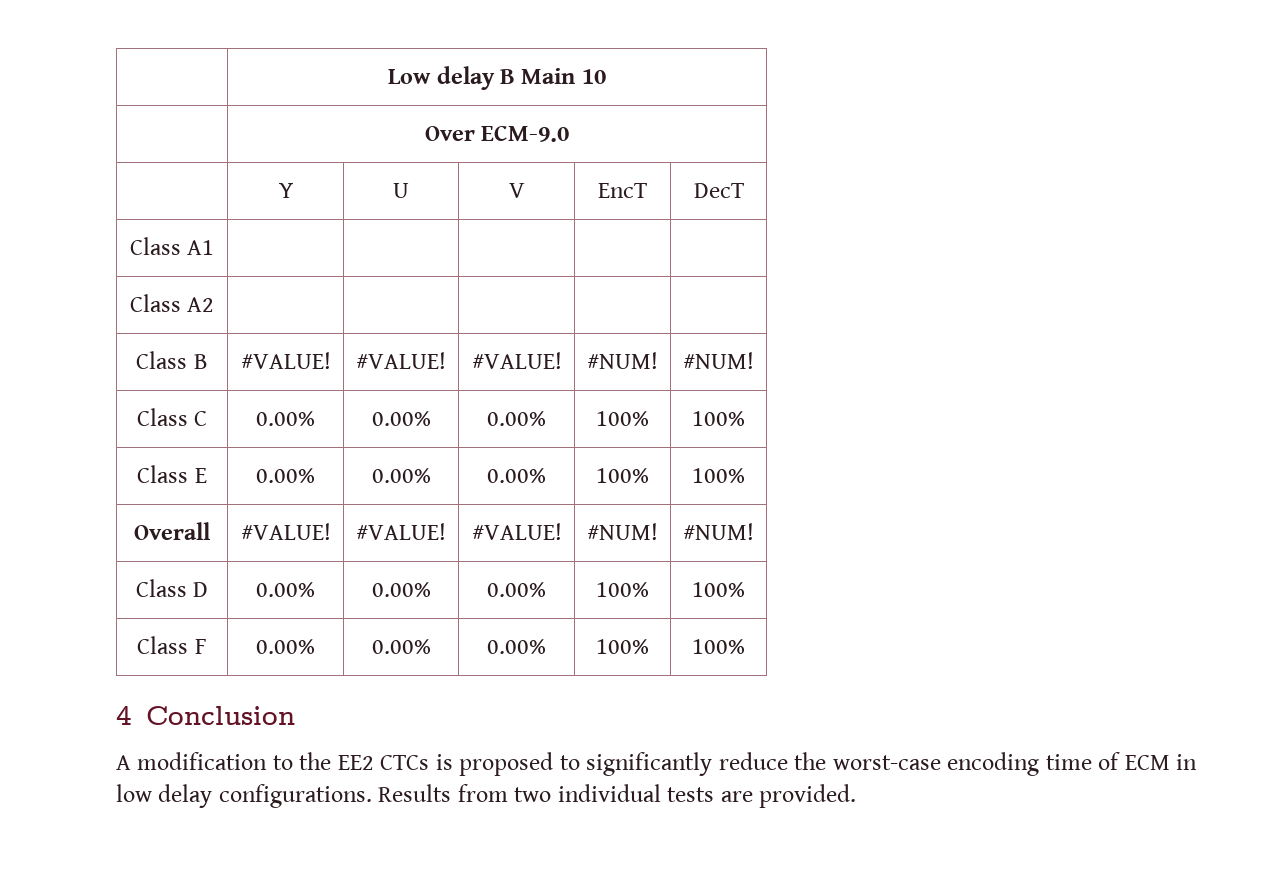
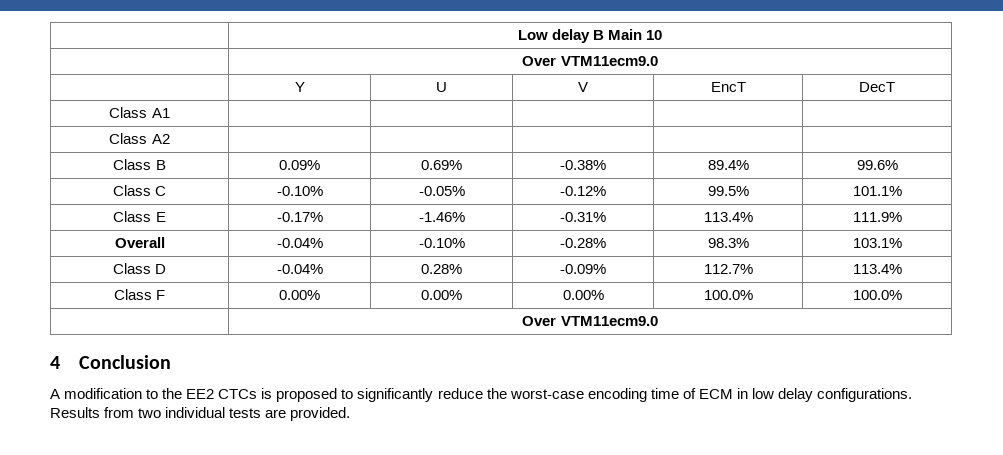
[481,126,570,142] ECM-9.0 -> [560,56,658,66] VTM11ecm9.0
[240,352,331,369] [356,352,446,369] [471,352,562,369] [587,352,658,369] [683,352,754,369] [136,408,208,426] [256,411,315,426] [371,411,431,426] [487,411,546,426] [596,411,649,426] [692,411,745,426] [137,465,207,483] [256,468,315,483] [371,468,431,483] [487,468,546,483] [596,468,649,483] [692,468,745,483] [134,522,211,540] [240,523,331,540] [356,523,446,540] [471,523,562,540] [587,523,658,540] [683,523,754,540] [135,579,209,597] [256,582,315,597] [371,582,431,597] [487,582,546,597] [596,582,649,597] [692,582,745,597] #VALUE! | #VALUE! | #VALUE! | #NUM! | #NUM! // Class C | 0.00% | 0.00% | 0.00% | 100% | 100% // Class E | 0.00% | 0.00% | 0.00% | 100% | 100% // Overall | #VALUE! | #VALUE! | #VALUE! | #NUM! | #NUM! // Class D | 0.00% | 0.00% | 0.00% | 100% | 100% -> [279,160,320,170] [421,160,462,170] [560,160,606,170] [707,160,749,170] [856,160,898,170] [112,185,167,196] [276,186,323,196] [418,186,465,196] [560,186,606,196] [707,186,749,196] [852,186,902,196] [113,211,166,222] [276,212,323,222] [418,212,465,222] [560,212,606,222] [703,212,753,222] [852,212,902,222] [114,237,165,248] [276,238,323,248] [418,238,465,248] [560,238,606,248] [707,238,749,248] [852,238,902,248] [112,263,167,274] [276,264,323,274] [421,264,462,274] [560,264,606,274] [703,264,753,274] [852,264,902,274] 0.09% | 0.69% | -0.38% | 89.4% | 99.6% // Class C | -0.10% | -0.05% | -0.12% | 99.5% | 101.1% // Class E | -0.17% | -1.46% | -0.31% | 113.4% | 111.9% // Overall | -0.04% | -0.10% | -0.28% | 98.3% | 103.1% // Class D | -0.04% | 0.28% | -0.09% | 112.7% | 113.4%
[596,639,649,654] [692,639,745,654] 100% | 100% -> [703,290,753,300] [852,290,902,300] [522,316,658,326] 100.0% | 100.0% // | Over VTM11ecm9.0

